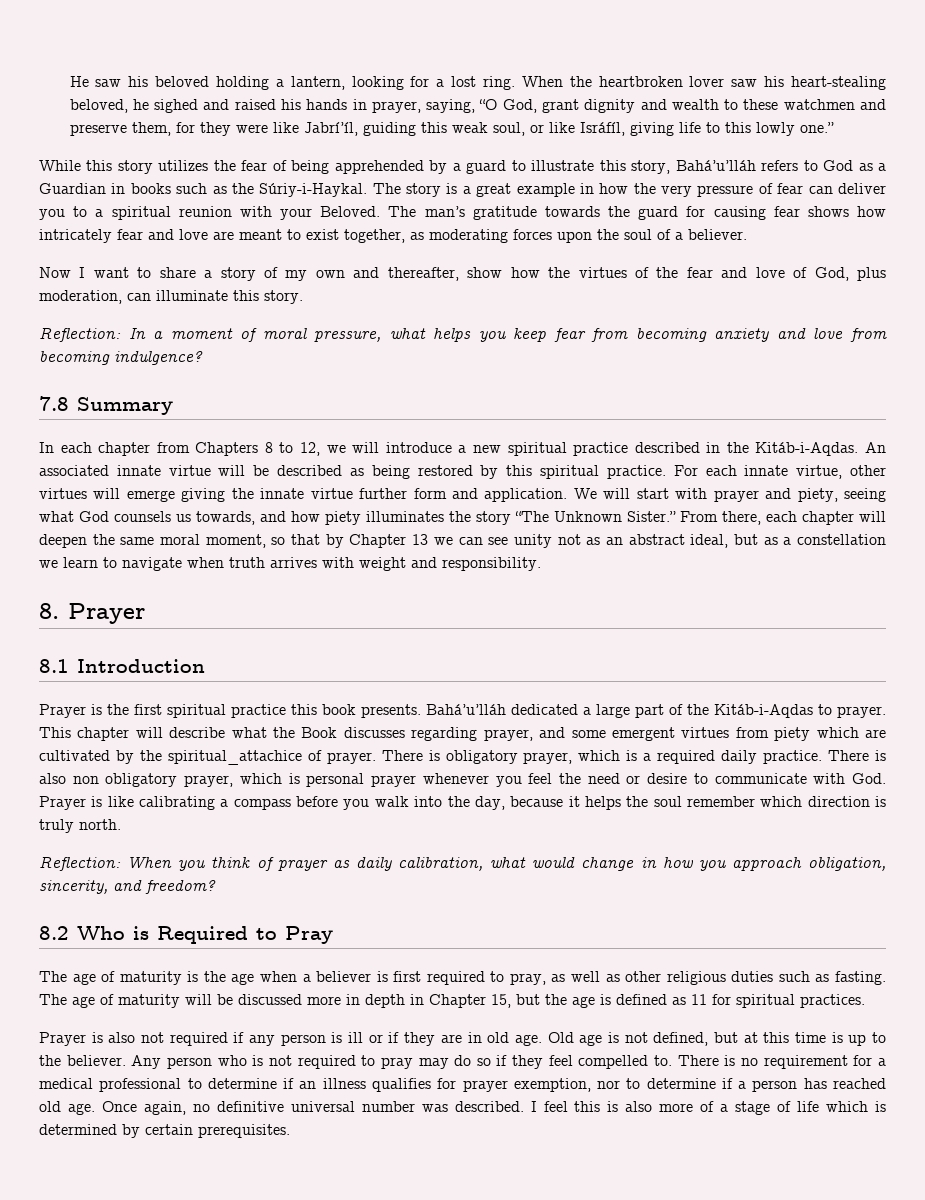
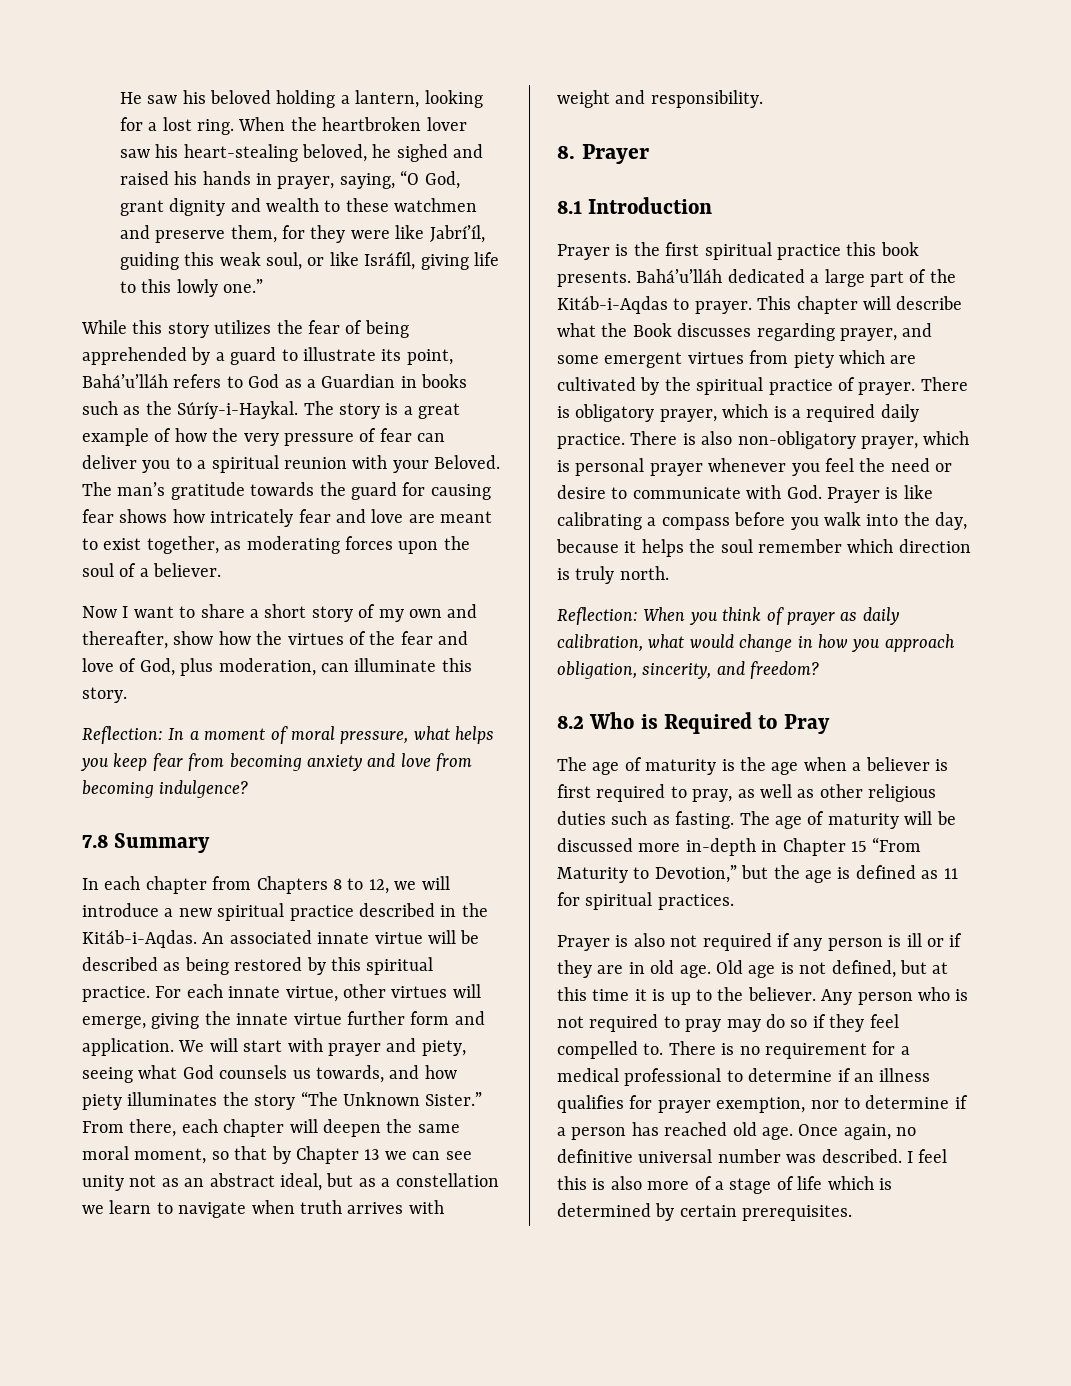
[599,160,671,174] this story, -> [381,349,453,365] its point,
[259,183,368,197] Súriy-i-Haykal. -> [177,401,299,419] Súríy-i-Haykal.
[579,183,594,194] in -> [154,428,172,442] of
(213, 274) none -> [264,604,307,618] short
[126,490,175,502] emerge -> [82,1016,146,1029] emerge,
[167,750,302,765] spiritual_attachice -> [696,377,833,395] spiritual practice
[72,773,178,787] non obligatory -> [737,431,856,449] non-obligatory
[346,994,511,1008] in depth in Chapter 15, -> [685,837,922,856] [557,865,737,883] in-depth in Chapter 15 “From Maturity to Devotion,”
(826, 1037) none -> [634,989,647,1001] it

